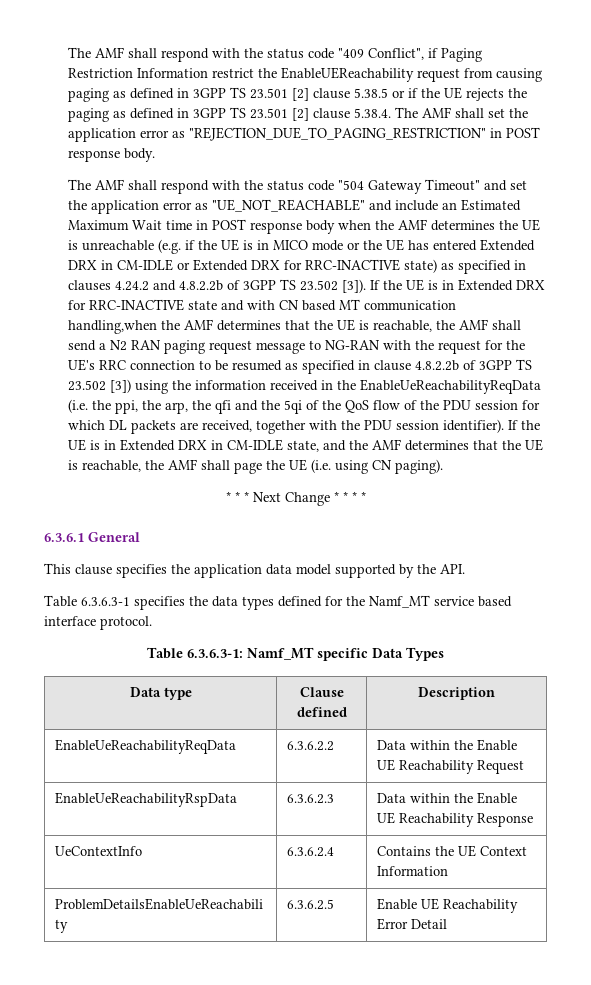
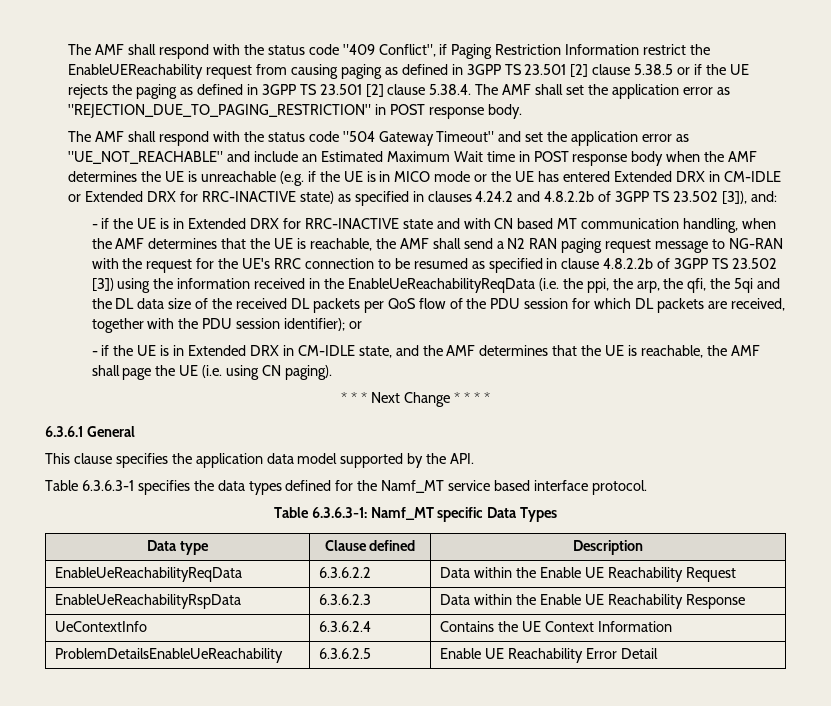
[341,279,380,293] [3]). If -> [721,191,777,204] [91,218,110,229] [3]), and: // - if
[67,320,157,334] handling,when -> [683,218,777,233] handling, when
[214,400,341,414] qfi and the 5qi of the -> [687,278,781,293] [91,298,384,313] qfi, the 5qi and the DL data size of the received DL packets per
[442,419,518,433] identifier). If -> [284,318,363,331] [91,345,110,356] identifier); or // - if

